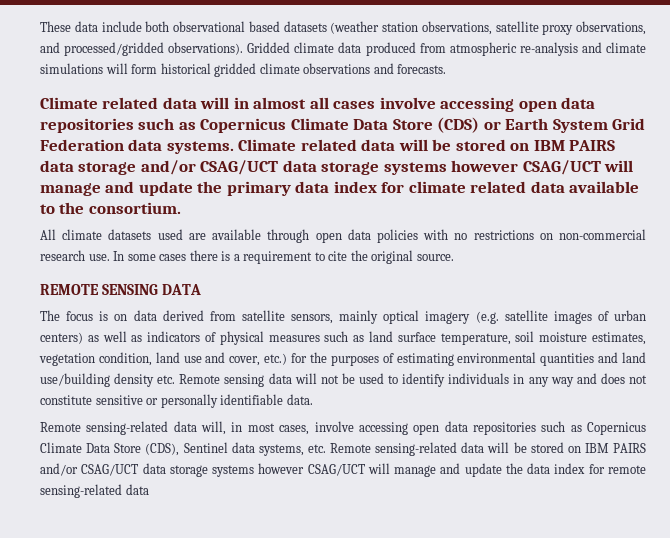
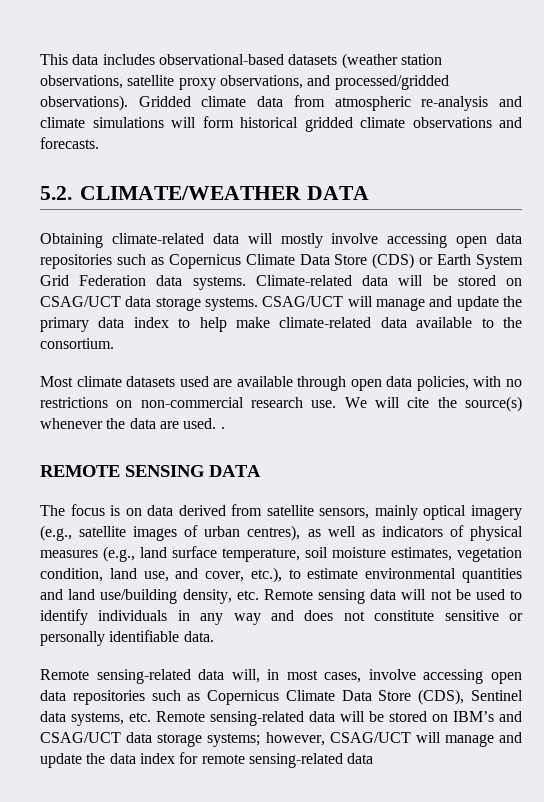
[40,21,280,32] These data include both observational based -> [40,54,284,65] This data includes observational-based
[365,42,416,56] produced -> (284, 101) none
[40,97,376,109] Climate related data will in almost all cases -> [40,186,369,200] [40,233,323,248] 5.2. CLIMATE/WEATHER DATA // Obtaining climate-related data will mostly
[238,139,616,151] [40,160,519,175] Climate related data will be stored on IBM PAIRS data storage and/or CSAG/UCT data storage systems however -> [255,275,522,286] [40,296,258,311] Climate-related data will be stored on CSAG/UCT data storage systems.
[381,181,527,193] for climate related -> [178,317,372,332] to help make climate-related
[40,229,56,240] All -> [40,376,73,387] Most
[376,229,418,243] policies -> [416,376,469,391] policies,
[113,250,454,264] In some cases there is a requirement to cite the original source. -> [344,396,522,412] [40,418,225,429] We will cite the source(s) whenever the data are used. .
[475,311,499,324] (e.g. -> [40,525,72,541] (e.g.,
[40,332,83,344] centers) -> [247,525,301,541] centres),
[324,331,365,342] such as -> [103,546,135,562] (e.g.,
[183,356,202,363] use -> [143,571,169,582] use,
[264,352,454,366] etc.) for the purposes of estimating -> [250,567,359,583] etc.), to estimate
[114,373,155,387] density -> [182,589,232,604] density,
[584,443,646,453] [40,463,305,477] IBM PAIRS and/or CSAG/UCT data storage systems however -> [453,711,522,722] [40,732,325,747] IBM’s and CSAG/UCT data storage systems; however,

